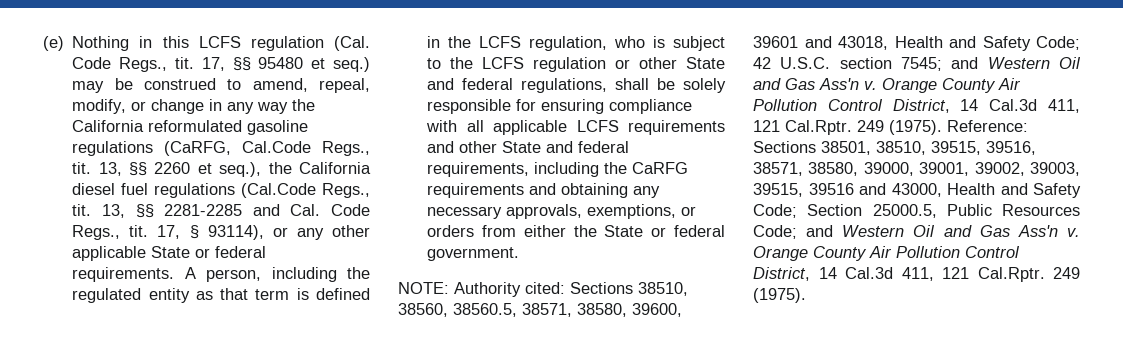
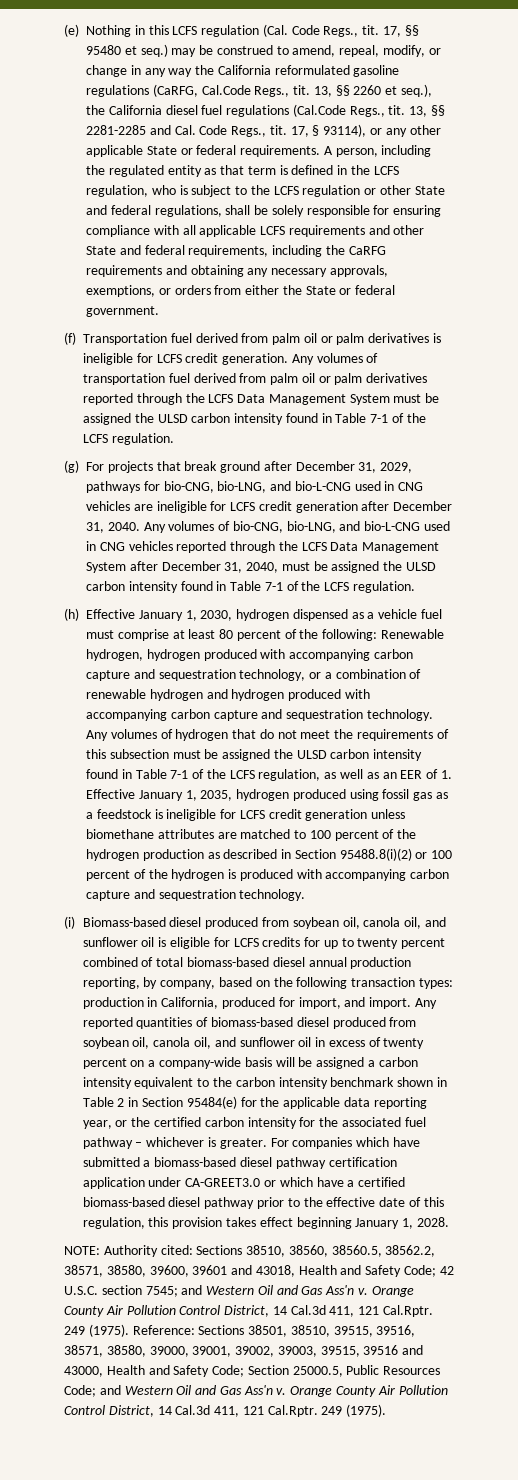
(520, 254) none -> [64,332,442,345] [83,353,379,365] [83,373,428,385] [83,393,440,405] [83,413,426,425] [83,433,174,445] [64,460,413,473] [86,481,424,493] [86,501,453,513] [86,521,451,533] [86,541,440,553] [86,561,437,573] [86,581,416,593] [64,608,443,621] [86,629,445,641] [86,649,413,661] [86,669,422,681] [86,689,370,701] [86,709,433,721] [86,729,449,741] [86,749,423,761] [86,769,452,781] [86,789,449,801] [86,809,406,821] [86,829,417,841] [86,848,453,861] [86,869,450,881] [86,889,306,901] [64,916,446,929] [82,937,446,949] [82,957,412,969] [82,977,453,989] [82,997,437,1009] [82,1017,417,1029] [82,1037,425,1049] [82,1057,418,1069] [82,1077,447,1089] [82,1096,427,1109] [82,1117,426,1129] [82,1137,420,1149] [82,1157,397,1169] [82,1177,406,1189] [82,1197,444,1209] [82,1217,449,1229] // (f) Transportation fuel derived from palm oil or palm derivatives is ineligible for LCFS credit generation. Any volumes of transportation fuel derived from palm oil or palm derivatives reported through the LCFS Data Management System must be assigned the ULSD carbon intensity found in Table 7-1 of the LCFS regulation. // (g) For projects that break ground after December 31, 2029, pathways for bio-CNG, bio-LNG, and bio-L-CNG used in CNG vehicles are ineligible for LCFS credit generation after December 31, 2040. Any volumes of bio-CNG, bio-LNG, and bio-L-CNG used in CNG vehicles reported through the LCFS Data Management System after December 31, 2040, must be assigned the ULSD carbon intensity found in Table 7-1 of the LCFS regulation. // (h) Effective January 1, 2030, hydrogen dispensed as a vehicle fuel must comprise at least 80 percent of the following: Renewable hydrogen, hydrogen produced with accompanying carbon capture and sequestration technology, or a combination of renewable hydrogen and hydrogen produced with accompanying carbon capture and sequestration technology. Any volumes of hydrogen that do not meet the requirements of this subsection must be assigned the ULSD carbon intensity found in Table 7-1 of the LCFS regulation, as well as an EER of 1. Effective January 1, 2035, hydrogen produced using fossil gas as a feedstock is ineligible for LCFS credit generation unless biomethane attributes are matched to 100 percent of the hydrogen production as described in Section 95488.8(i)(2) or 100 percent of the hydrogen is produced with accompanying carbon capture and sequestration technology. // (i) Biomass-based diesel produced from soybean oil, canola oil, and sunflower oil is eligible for LCFS credits for up to twenty percent combined of total biomass-based diesel annual production reporting, by company, based on the following transaction types: production in California, produced for import, and import. Any reported quantities of biomass-based diesel produced from soybean oil, canola oil, and sunflower oil in excess of twenty percent on a company-wide basis will be assigned a carbon intensity equivalent to the carbon intensity benchmark shown in Table 2 in Section 95484(e) for the applicable data reporting year, or the certified carbon intensity for the associated fuel pathway – whichever is greater. For companies which have submitted a biomass-based diesel pathway certification application under CA-GREET3.0 or which have a certified biomass-based diesel pathway prior to the effective date of this regulation, this provision takes effect beginning January 1, 2028.
(517, 310) none -> [385,1245,436,1257] 38562.2,

